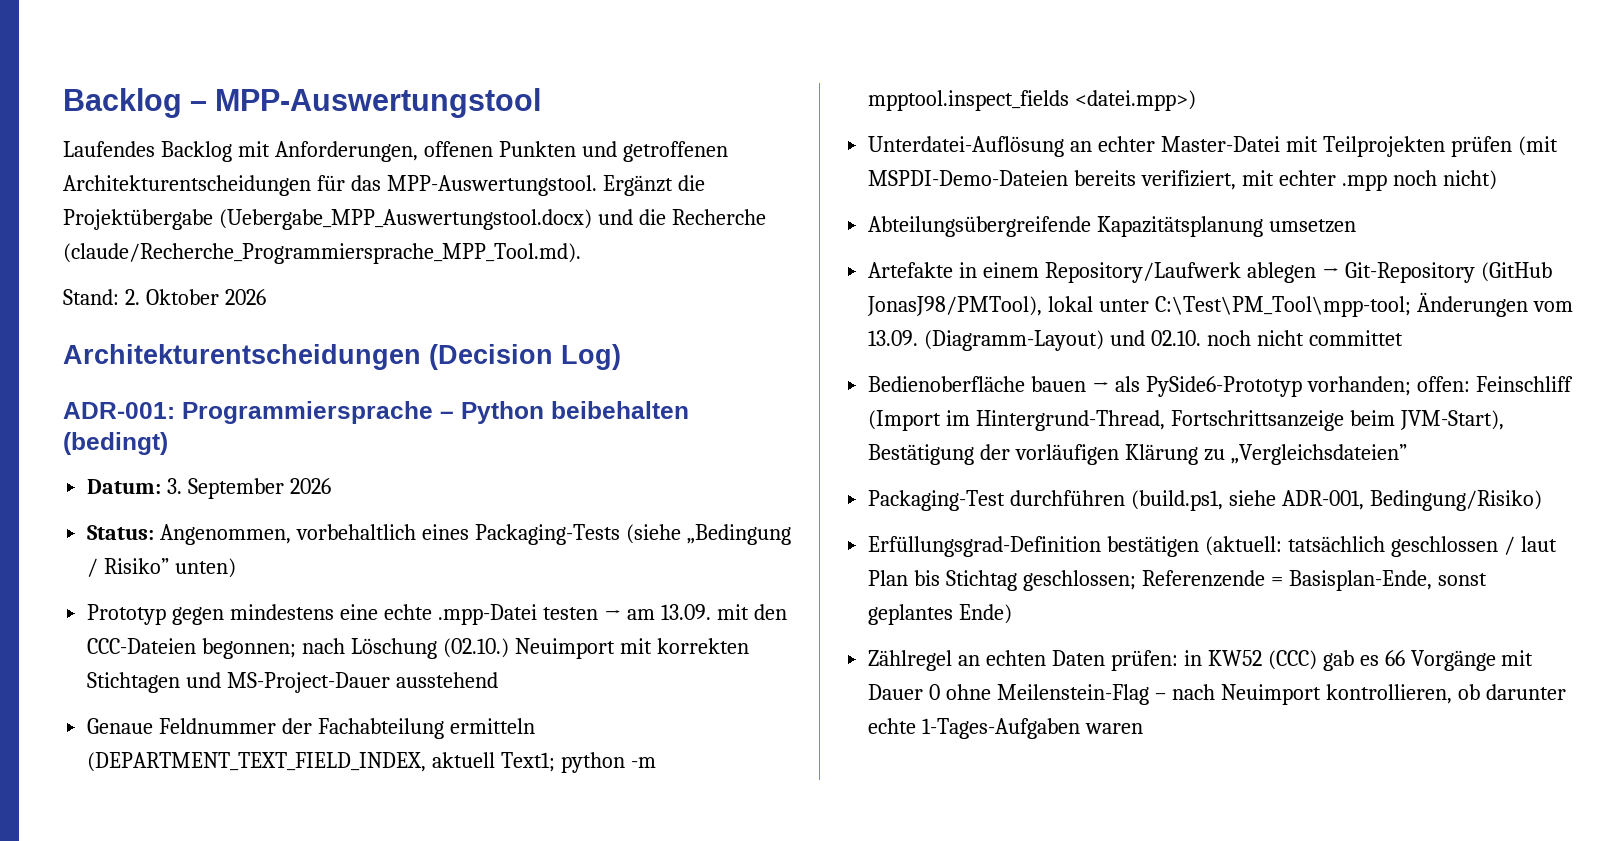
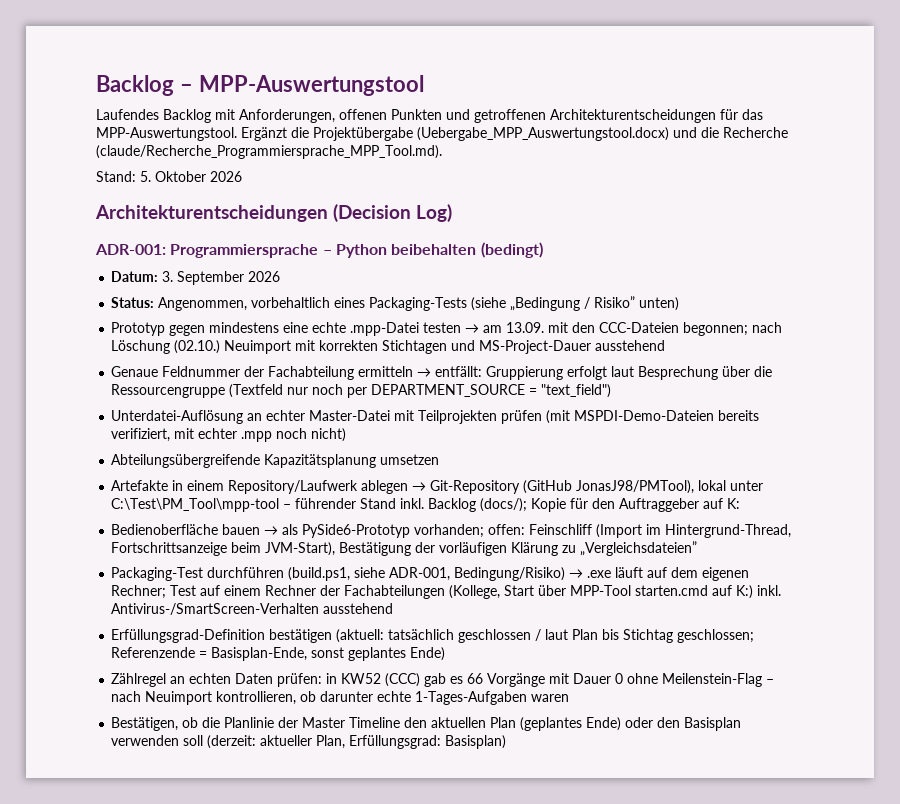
[124,289,140,305] 2. -> [140,171,151,182] 5.
[87,752,656,773] [868,90,1197,111] (DEPARTMENT_TEXT_FIELD_INDEX, aktuell Text1; python -m mpptool.inspect_fields <datei.mpp>) -> [417,366,773,380] [111,384,612,398] → entfällt: Gruppierung erfolgt laut Besprechung über die Ressourcengruppe (Textfeld nur noch per DEPARTMENT_SOURCE = "text_field")
[1155,292,1573,317] [868,330,1403,351] C:\Test\PM_Tool\mpp-tool; Änderungen vom 13.09. (Diagramm-Layout) und 02.10. noch nicht committet -> [111,498,741,512] C:\Test\PM_Tool\mpp-tool – führender Stand inkl. Backlog (docs/); Kopie für den Auftraggeber auf K:
(1542, 500) none -> [569,567,750,581] [111,585,782,599] [111,603,394,615] → .exe läuft auf dem eigenen Rechner; Test auf einem Rechner der Fachabteilungen (Kollege, Start über MPP-Tool starten.cmd auf K:) inkl. Antivirus-/SmartScreen-Verhalten ausstehend
(1144, 728) none -> [111,717,742,731] [111,735,507,749] // Bestätigen, ob die Planlinie der Master Timeline den aktuellen Plan (geplantes Ende) oder den Basisplan verwenden soll (derzeit: aktueller Plan, Erfüllungsgrad: Basisplan)

